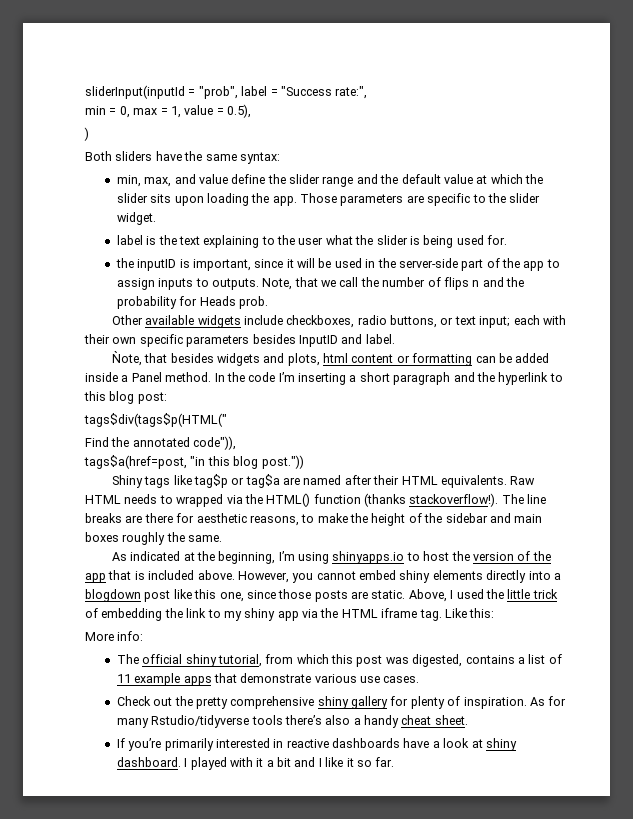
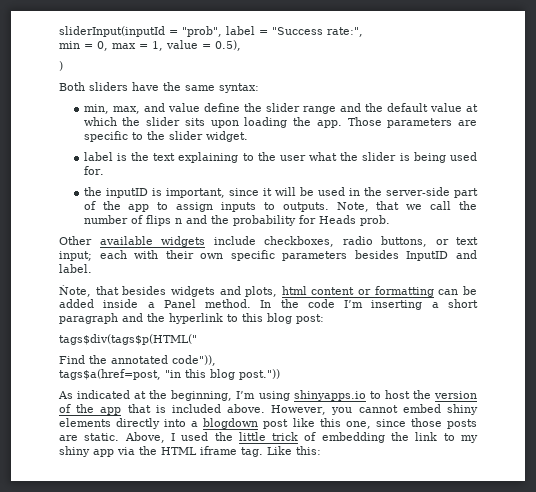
[111,474,536,488] [85,493,547,507] [85,513,543,526] [85,532,223,545] // Shiny tags like tag$p or tag$a are named after their HTML equivalents. Raw HTML needs to wrapped via the HTML() function (thanks stackoverflow!). The line breaks are there for aesthetic reasons, to make the height of the sidebar and main boxes roughly the same. -> (280, 374) none
[85,631,144,641] [116,654,562,667] [116,673,420,686] [116,696,567,709] [116,715,468,728] [116,738,517,751] [116,757,395,770] // More info: // The official shiny tutorial, from which this post was digested, contains a list of 11 example apps that demonstrate various use cases. // Check out the pretty comprehensive shiny gallery for plenty of inspiration. As for many Rstudio/tidyverse tools there’s also a handy cheat sheet. // If you’re primarily interested in reactive dashboards have a look at shiny dashboard. I played with it a bit and I like it so far. -> (321, 450) none

